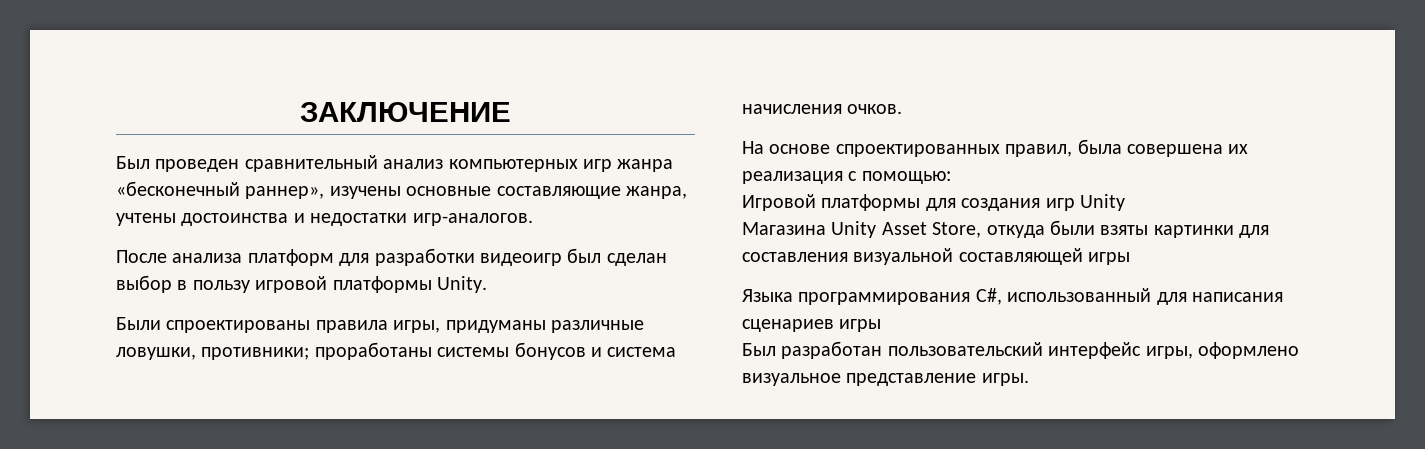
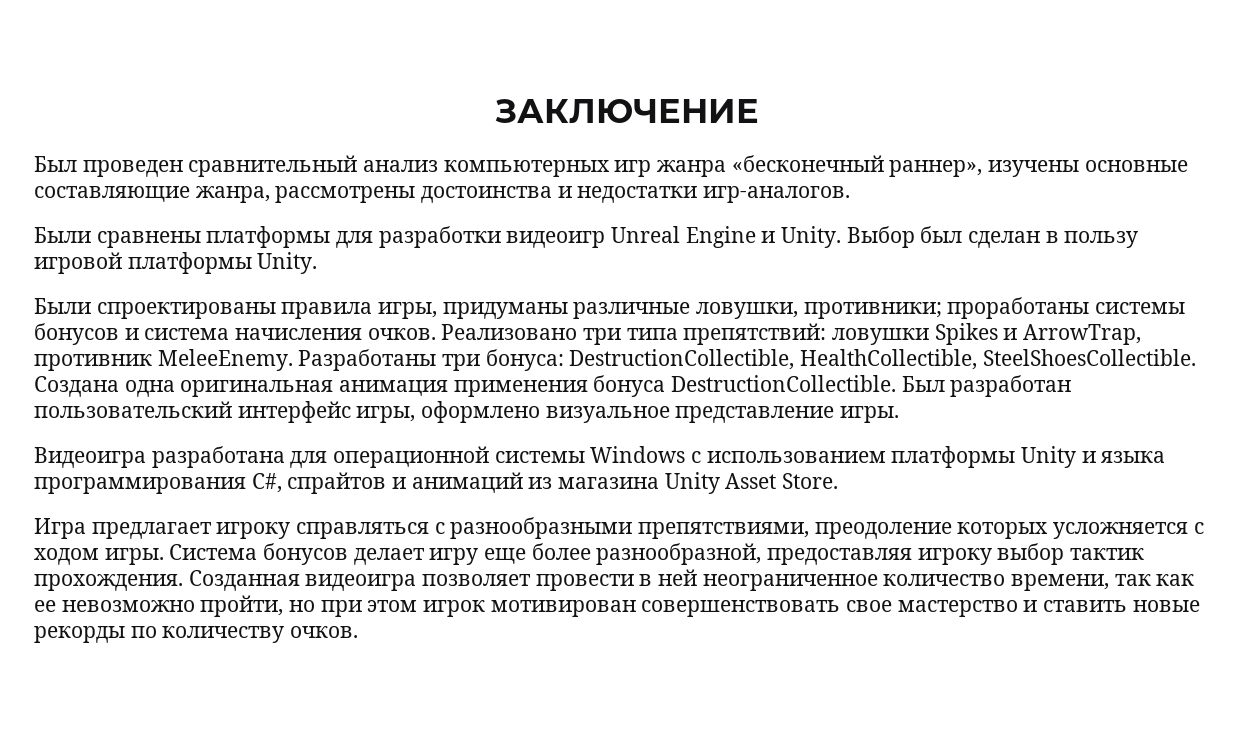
[116,213,176,226] учтены -> [275,186,416,203] рассмотрены
[116,248,562,266] После анализа платформ для разработки видеоигр -> [34,226,915,248] Были сравнены платформы для разработки видеоигр Unreal Engine и Unity. Выбор
[116,275,172,293] выбор -> (1041, 239) none
[742,139,1249,157] [742,171,951,184] [742,194,1125,211] [742,220,1270,238] [742,248,1131,265] [742,288,1283,305] [742,319,882,332] // На основе спроектированных правил, была совершена их реализация с помощью: // Игровой платформы для создания игр Unity // Магазина Unity Asset Store, откуда были взяты картинки для составления визуальной составляющей игры // Языка программирования C#, использованный для написания сценариев игры // -> [441,323,1142,345] [34,349,1196,371] [34,375,897,397] Реализовано три типа препятствий: ловушки Spikes и ArrowTrap, противник MeleeEnemy. Разработаны три бонуса: DestructionCollectible, HealthCollectible, SteelShoesCollectible. Создана одна оригинальная анимация применения бонуса DestructionCollectible.
(1029, 379) none -> [34,446,1166,468] [34,472,839,494] [34,517,1204,539] [34,543,1145,565] [34,569,1195,591] [34,595,1200,617] [34,626,359,643] // Видеоигра разработана для операционной системы Windows с использованием платформы Unity и языка программирования C#, спрайтов и анимаций из магазина Unity Asset Store. // Игра предлагает игроку справляться с разнообразными препятствиями, преодоление которых усложняется с ходом игры. Система бонусов делает игру еще более разнообразной, предоставляя игроку выбор тактик прохождения. Созданная видеоигра позволяет провести в ней неограниченное количество времени, так как ее невозможно пройти, но при этом игрок мотивирован совершенствовать свое мастерство и ставить новые рекорды по количеству очков.

